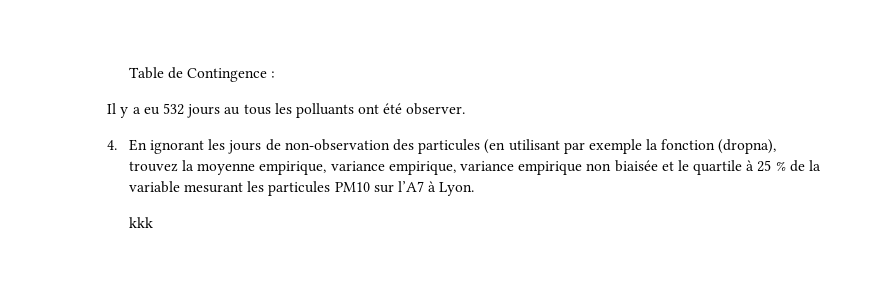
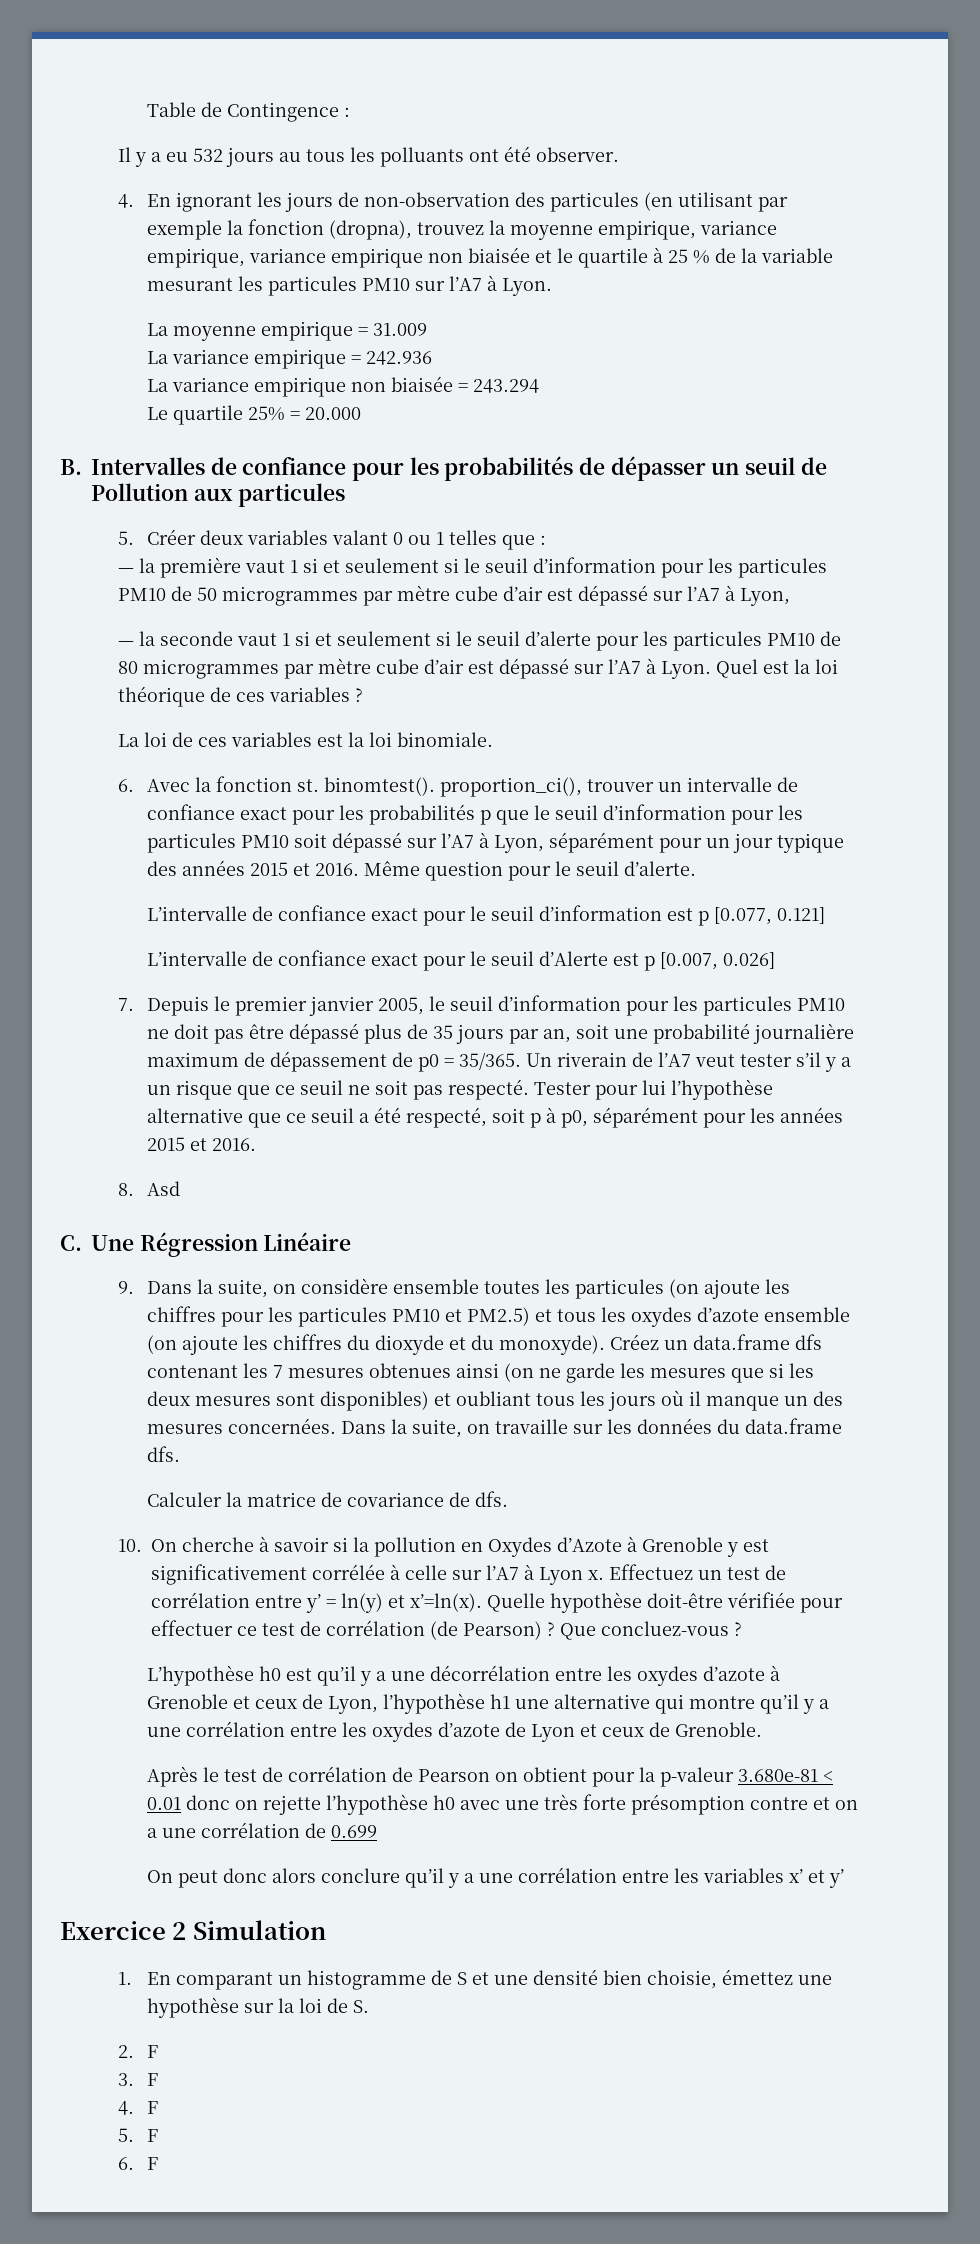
[128,217,153,228] kkk -> [147,321,428,341] [147,349,433,369] [147,376,540,397] [147,405,362,425] [60,456,827,481] [91,483,346,507] [118,529,547,550] [118,557,828,578] [118,585,791,606] [118,631,842,651] [118,658,839,679] [118,686,364,707] [118,732,494,747] [118,776,799,797] [147,804,804,825] [147,832,845,853] [147,860,697,881] [147,905,826,926] [147,950,776,971] [118,995,846,1016] [147,1023,855,1044] [147,1051,852,1072] [147,1079,774,1100] [147,1107,844,1128] [147,1137,257,1151] [118,1181,181,1196] [60,1232,352,1257] [118,1278,791,1299] [147,1306,851,1327] [147,1334,823,1355] [147,1363,815,1383] [147,1390,844,1411] [147,1418,843,1438] [147,1446,181,1462] [147,1491,509,1507] [118,1536,770,1557] [151,1564,787,1585] [151,1592,844,1613] [151,1620,743,1640] [147,1665,781,1686] [147,1693,830,1714] [147,1721,763,1742] [147,1766,834,1787] [147,1794,859,1815] [147,1822,378,1838] [147,1867,845,1888] [60,1920,326,1940] [118,1969,833,1990] [147,1997,370,2018] [118,2045,159,2058] [118,2073,159,2086] [118,2101,159,2115] [118,2128,159,2142] [118,2157,159,2170] La moyenne empirique = 31.009 // La variance empirique = 242.936 // La variance empirique non biaisée = 243.294 // Le quartile 25% = 20.000 // B. Intervalles de confiance pour les probabilités de dépasser un seuil de Pollution aux particules // 5. Créer deux variables valant 0 ou 1 telles que : // — la première vaut 1 si et seulement si le seuil d’information pour les particules PM10 de 50 microgrammes par mètre cube d’air est dépassé sur l’A7 à Lyon, // — la seconde vaut 1 si et seulement si le seuil d’alerte pour les particules PM10 de 80 microgrammes par mètre cube d’air est dépassé sur l’A7 à Lyon. Quel est la loi théorique de ces variables ? // La loi de ces variables est la loi binomiale. // 6. Avec la fonction st. binomtest(). proportion_ci(), trouver un intervalle de confiance exact pour les probabilités p que le seuil d’information pour les particules PM10 soit dépassé sur l’A7 à Lyon, séparément pour un jour typique des années 2015 et 2016. Même question pour le seuil d’alerte. // L’intervalle de confiance exact pour le seuil d’information est p [0.077, 0.121] // L’intervalle de confiance exact pour le seuil d’Alerte est p [0.007, 0.026] // 7. Depuis le premier janvier 2005, le seuil d’information pour les particules PM10 ne doit pas être dépassé plus de 35 jours par an, soit une probabilité journalière maximum de dépassement de p0 = 35/365. Un riverain de l’A7 veut tester s’il y a un risque que ce seuil ne soit pas respecté. Tester pour lui l’hypothèse alternative que ce seuil a été respecté, soit p à p0, séparément pour les années 2015 et 2016. // 8. Asd // C. Une Régression Linéaire // 9. Dans la suite, on considère ensemble toutes les particules (on ajoute les chiffres pour les particules PM10 et PM2.5) et tous les oxydes d’azote ensemble (on ajoute les chiffres du dioxyde et du monoxyde). Créez un data.frame dfs contenant les 7 mesures obtenues ainsi (on ne garde les mesures que si les deux mesures sont disponibles) et oubliant tous les jours où il manque un des mesures concernées. Dans la suite, on travaille sur les données du data.frame dfs. // Calculer la matrice de covariance de dfs. // 10. On cherche à savoir si la pollution en Oxydes d’Azote à Grenoble y est significativement corrélée à celle sur l’A7 à Lyon x. Effectuez un test de corrélation entre y’ = ln(y) et x’=ln(x). Quelle hypothèse doit-être vérifiée pour effectuer ce test de corrélation (de Pearson) ? Que concluez-vous ? // L’hypothèse h0 est qu’il y a une décorrélation entre les oxydes d’azote à Grenoble et ceux de Lyon, l’hypothèse h1 une alternative qui montre qu’il y a une corrélation entre les oxydes d’azote de Lyon et ceux de Grenoble. // Après le test de corrélation de Pearson on obtient pour la p-valeur 3.680e-81 < 0.01 donc on rejette l’hypothèse h0 avec une très forte présomption contre et on a une corrélation de 0.699 // On peut donc alors conclure qu’il y a une corrélation entre les variables x’ et y’ // Exercice 2 Simulation // 1. En comparant un histogramme de S et une densité bien choisie, émettez une hypothèse sur la loi de S. // 2. F // 3. F // 4. F // 5. F // 6. F

